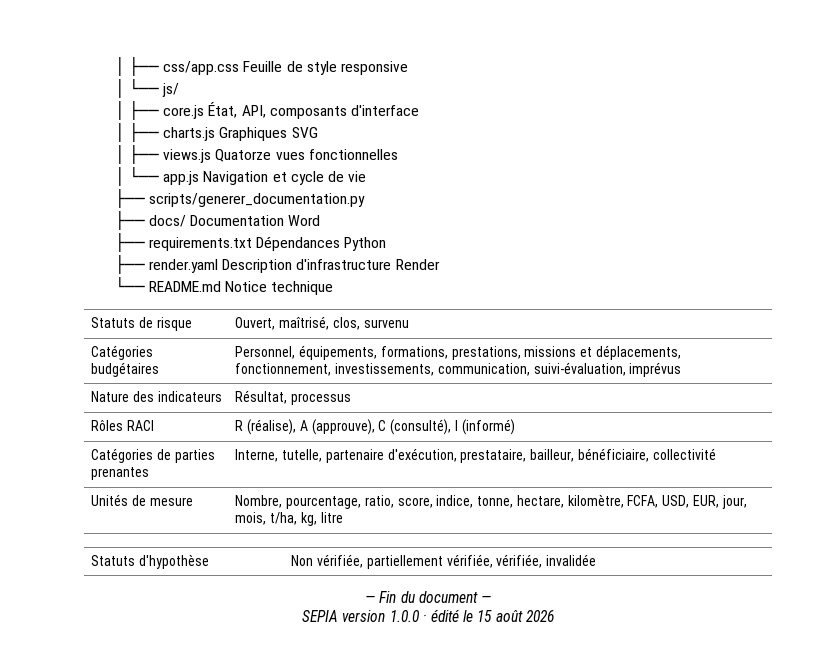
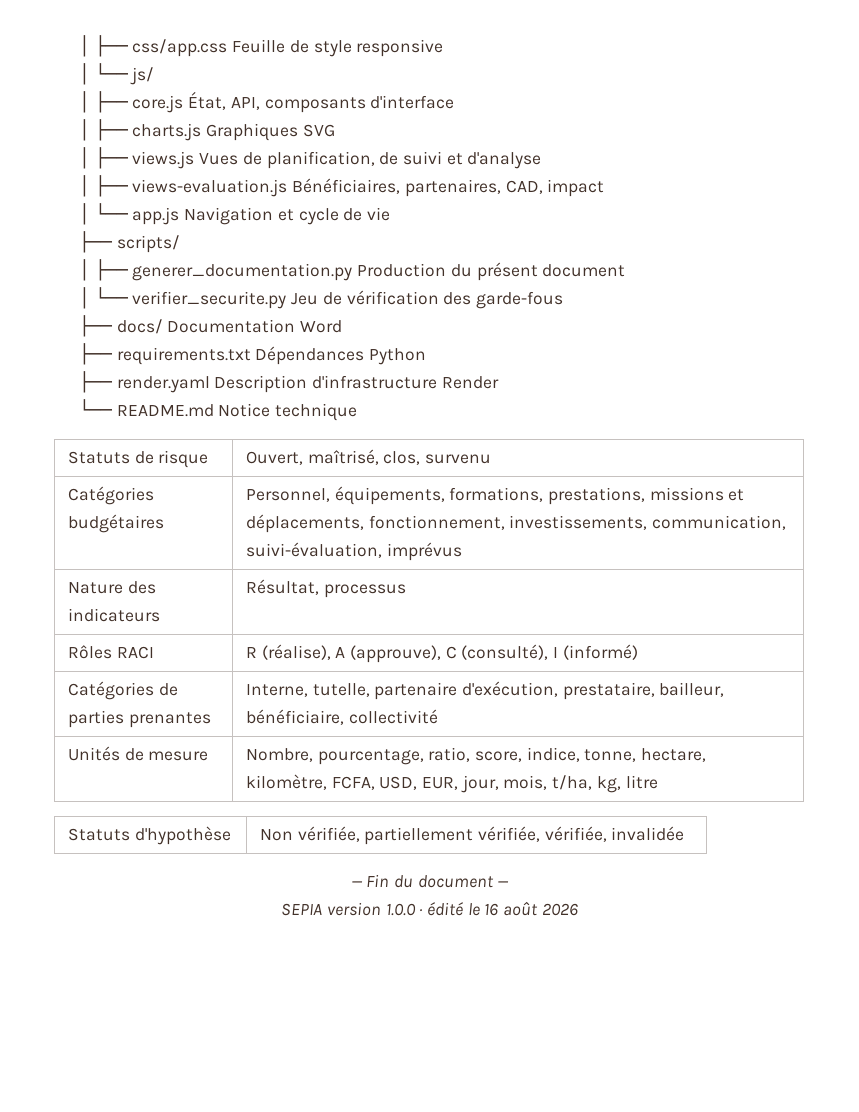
[215,149,398,162] Quatorze vues fonctionnelles -> [199,151,542,169] [78,175,605,197] Vues de planification, de suivi et d'analyse // │ ├── views-evaluation.js Bénéficiaires, partenaires, CAD, impact
[149,193,366,207] scripts/generer_documentation.py -> [116,235,180,253] [78,259,626,281] [78,287,564,309] scripts/ // │ ├── generer_documentation.py Production du présent document // │ └── verifier_securite.py Jeu de vérification des garde-fous
[477,610,493,622] 15 -> [484,903,499,916] 16

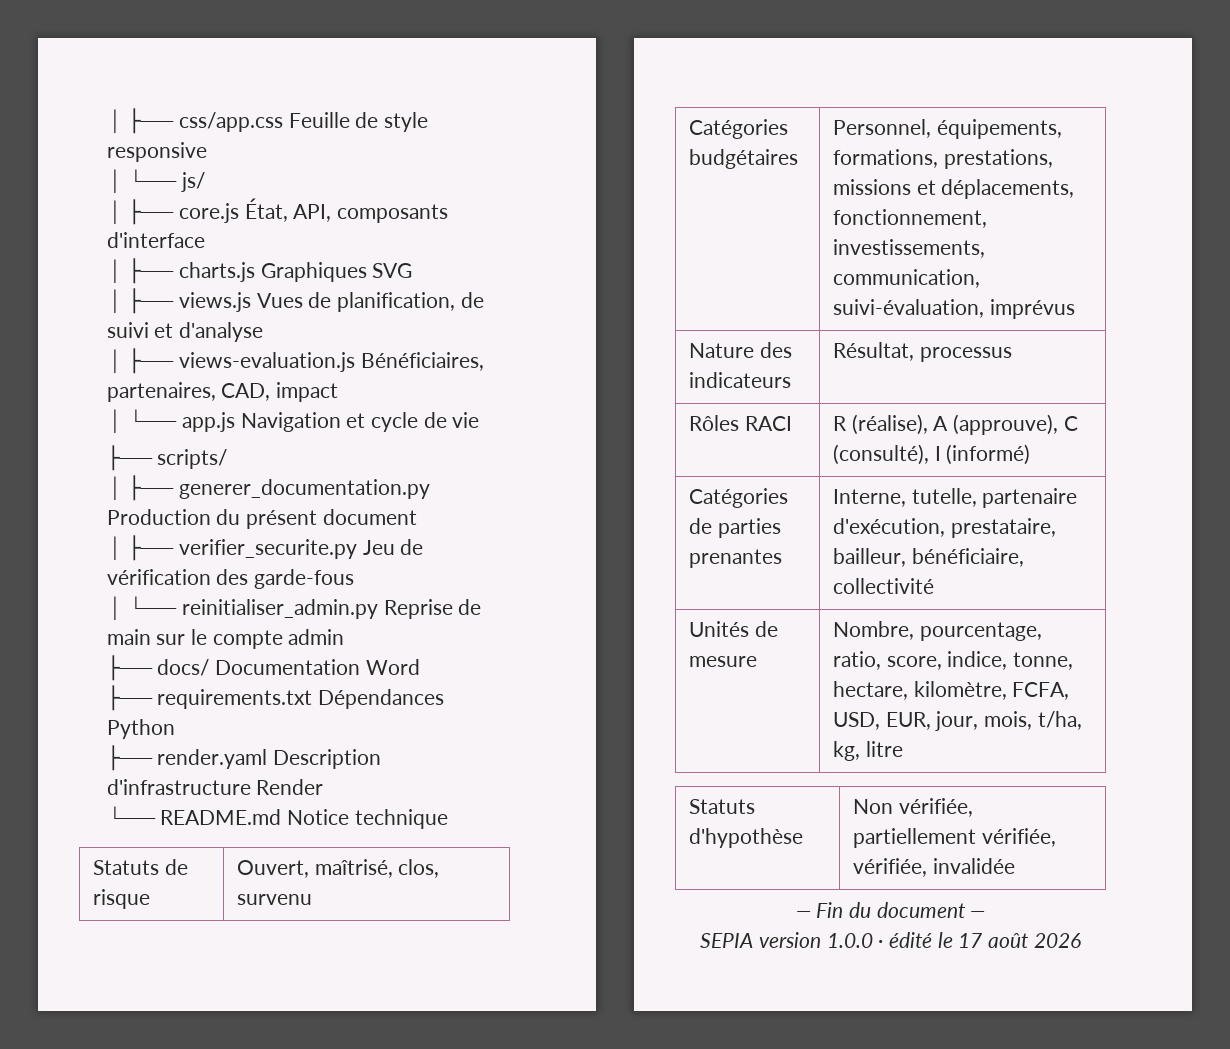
[94,287,129,304] └── -> [128,535,175,561] ├──
(564, 300) none -> [106,596,482,620] [106,629,345,649] // │ └── reinitialiser_admin.py Reprise de main sur le compte admin
[484,903,499,916] 16 -> [958,933,983,948] 17

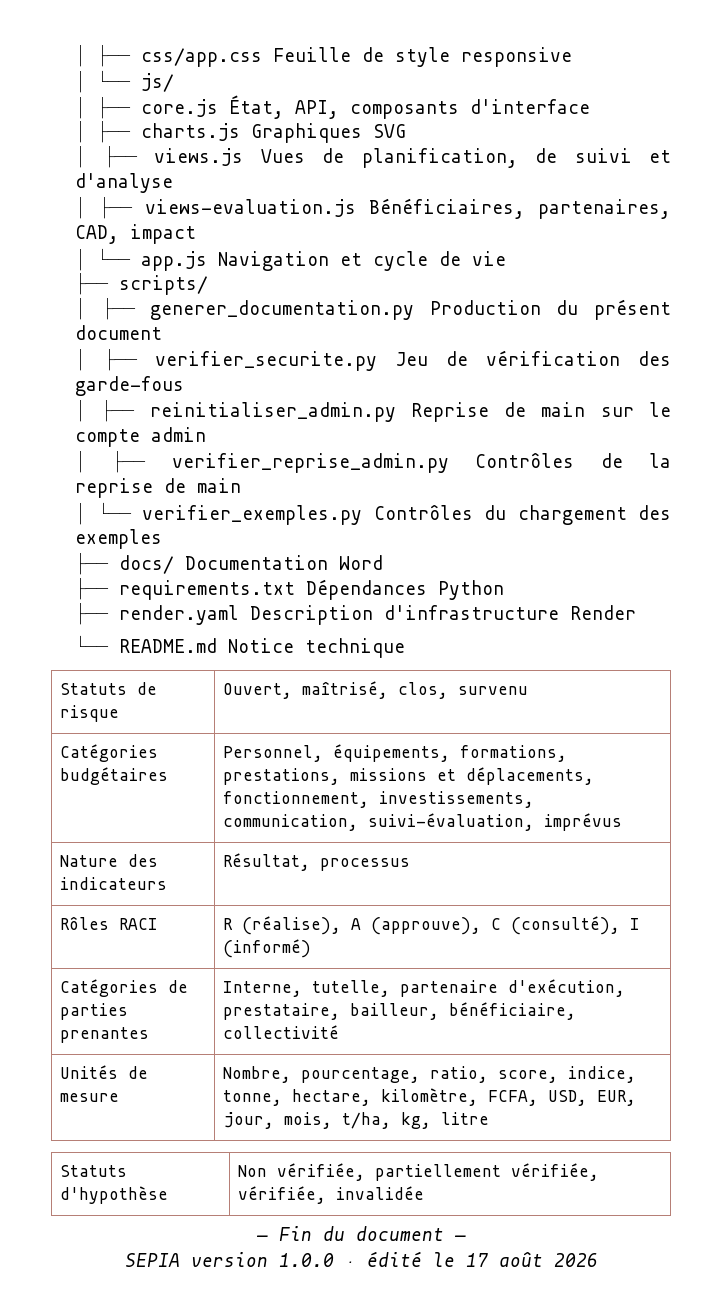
[128,596,178,615] └── -> [101,400,136,422] ├──
(345, 637) none -> [75,451,671,473] [75,478,242,498] [75,502,671,525] [75,529,163,549] // │ ├── verifier_reprise_admin.py Contrôles de la reprise de main // │ └── verifier_exemples.py Contrôles du chargement des exemples

